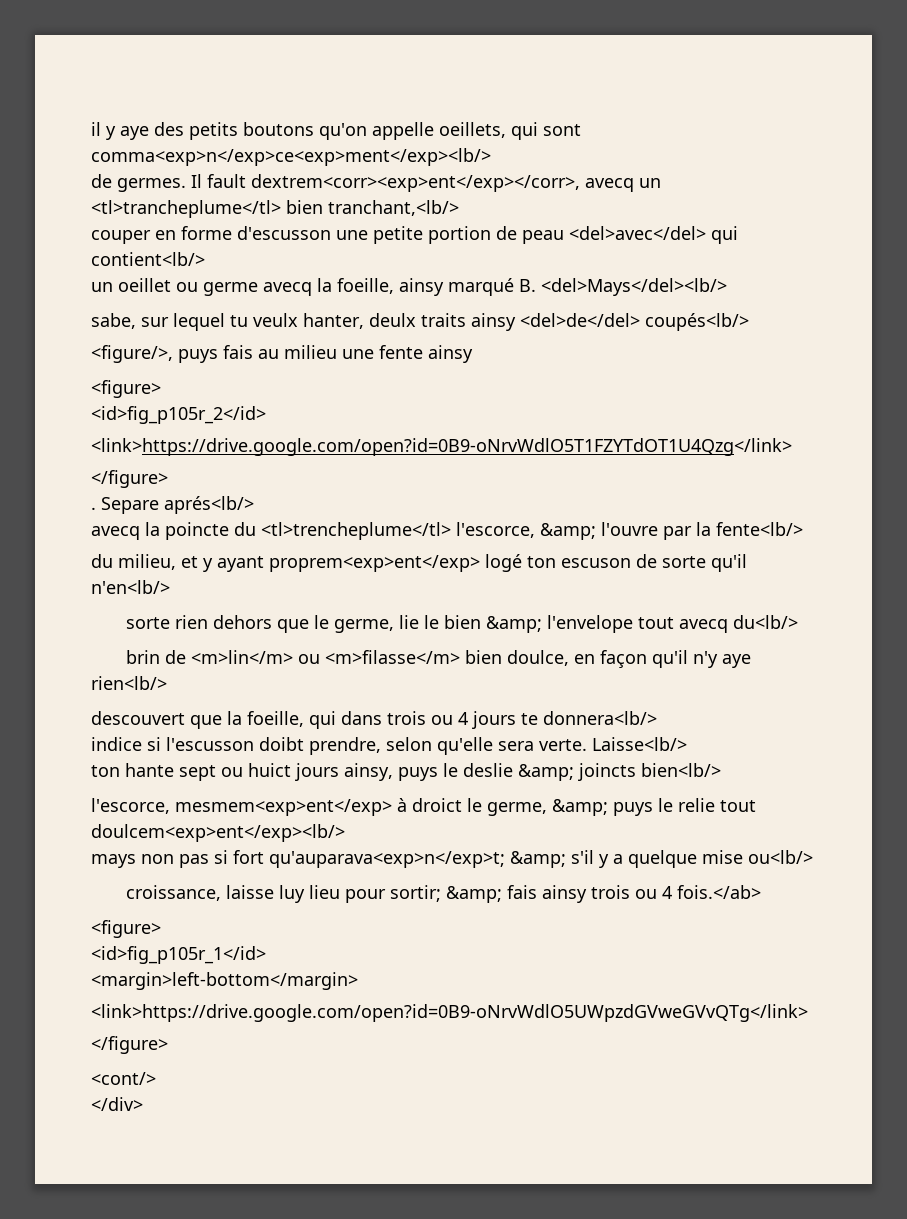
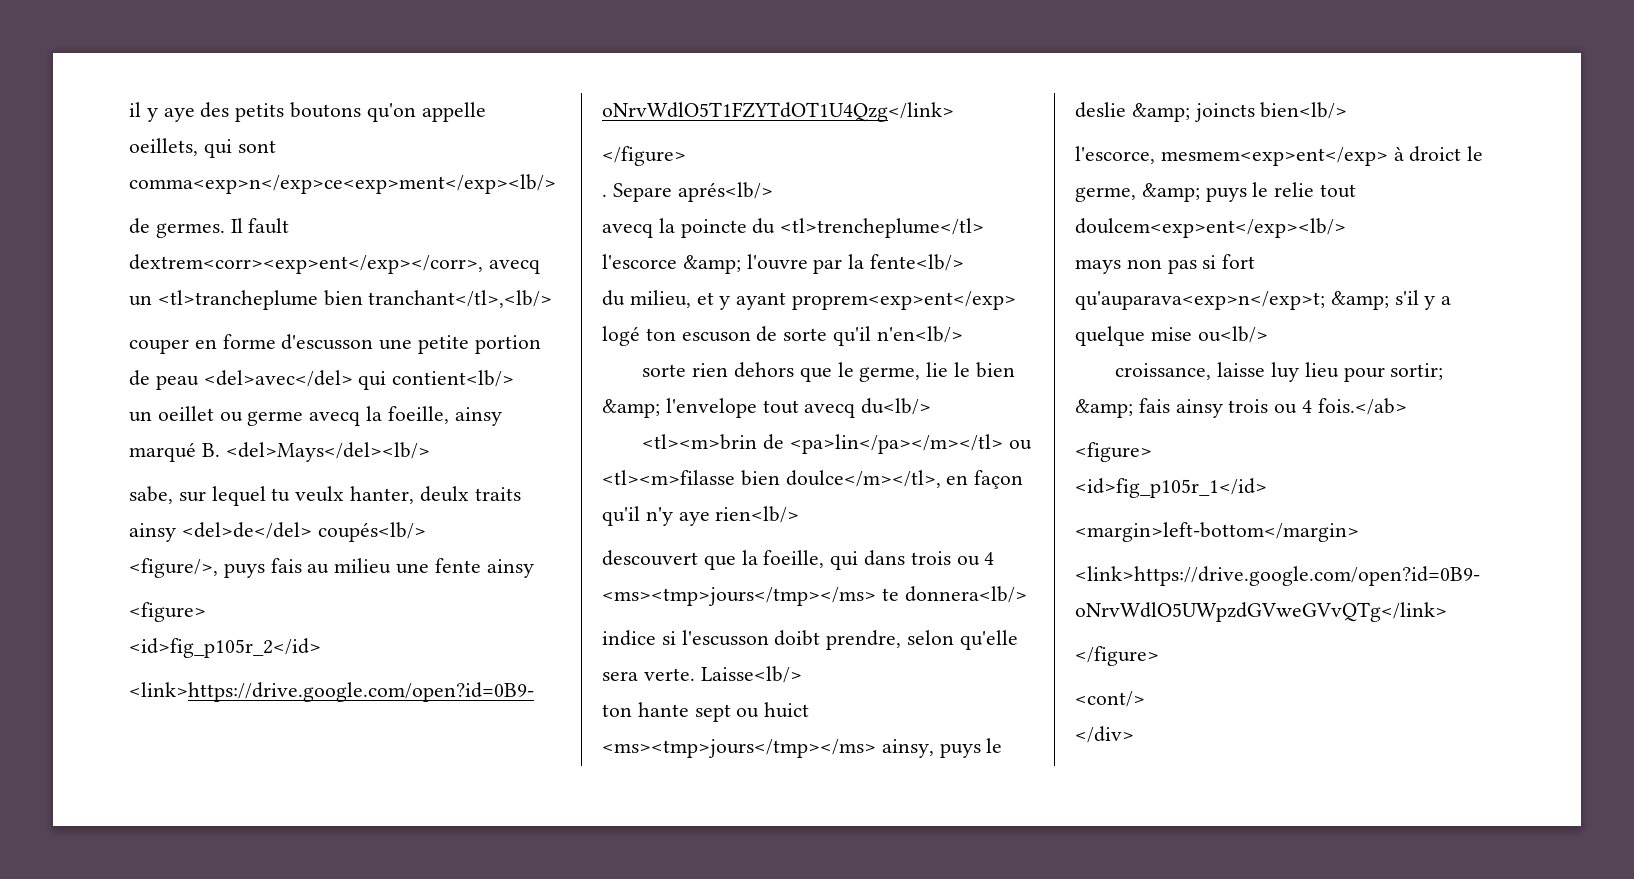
[91,200,459,218] <tl>trancheplume</tl> bien tranchant,<lb/> -> [157,290,553,310] <tl>trancheplume bien tranchant</tl>,<lb/>
[456,522,535,538] l'escorce, -> [602,254,677,269] l'escorce
[125,650,569,666] brin de <m>lin</m> ou <m>filasse</m> bien doulce, -> [642,434,1032,454] [602,470,941,488] <tl><m>brin de <pa>lin</pa></m></tl> ou <tl><m>filasse bien doulce</m></tl>,
[472,711,516,729] jours -> [602,587,876,606] <ms><tmp>jours</tmp></ms>
[295,763,339,781] jours -> [602,739,876,758] <ms><tmp>jours</tmp></ms>

